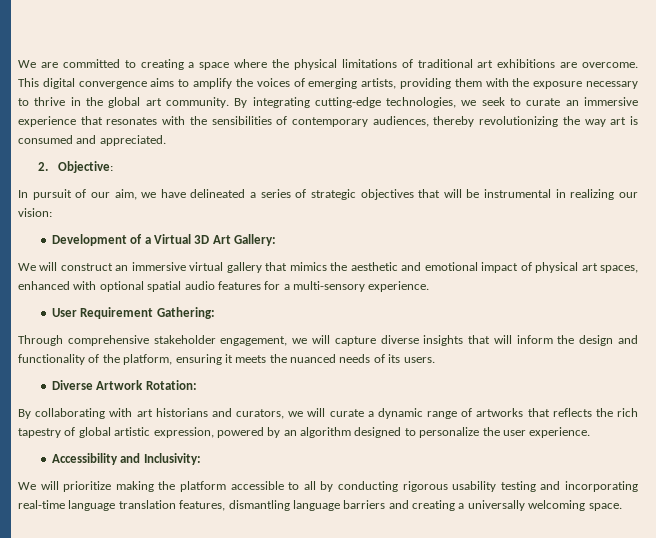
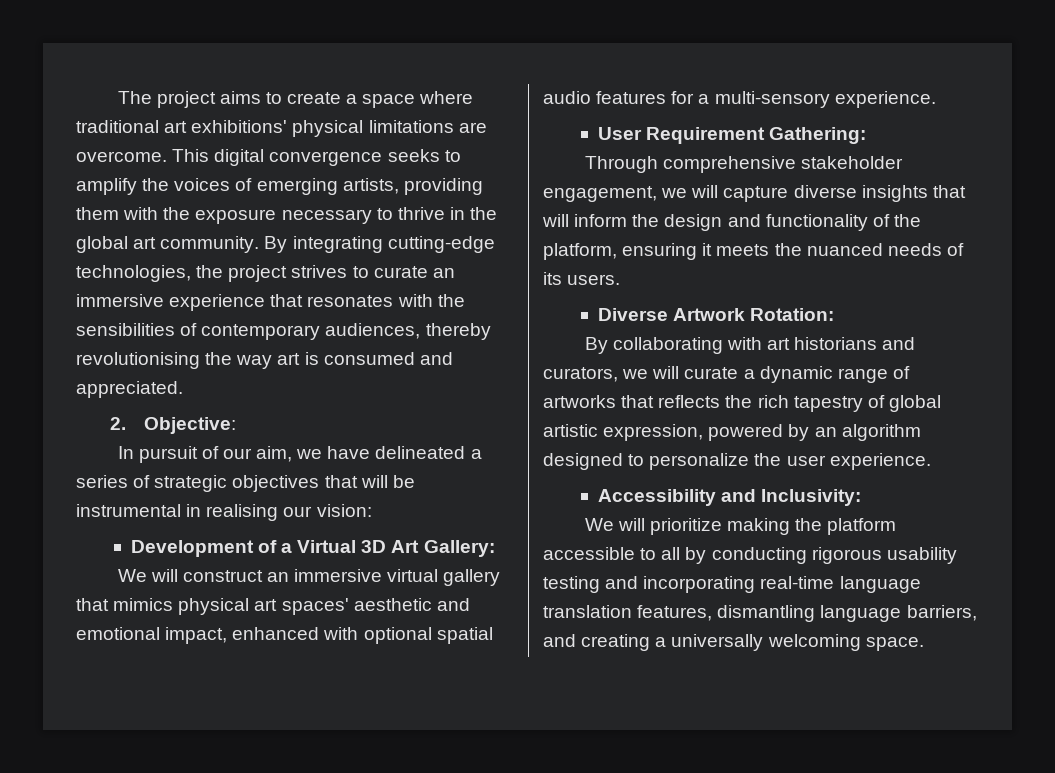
[18,59,556,70] We are committed to creating a space where the physical limitations of traditional art exhibitions -> [117,91,474,108] [76,120,454,137] The project aims to create a space where traditional art exhibitions' physical limitations
[150,78,175,87] aims -> [387,149,440,162] seeks
[461,97,505,106] we seek -> [196,265,348,282] the project strives
[479,116,559,127] revolutionizing -> [76,352,200,369] revolutionising
[570,189,615,200] realizing -> [206,504,279,521] realising
[330,262,639,273] the aesthetic and emotional impact of physical art spaces, -> [178,598,470,615] [76,627,228,644] physical art spaces' aesthetic and emotional impact,
[343,500,386,509] barriers -> [906,605,977,621] barriers,

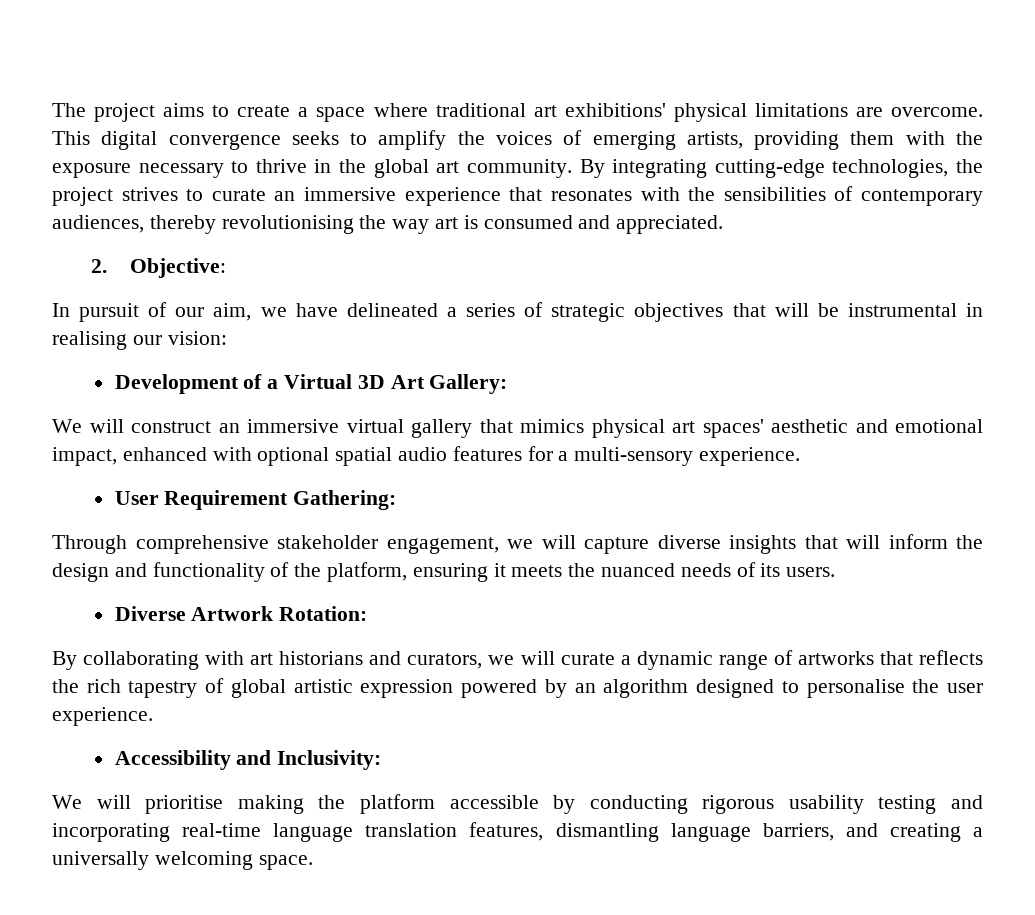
[603,424,704,441] expression, -> [360,679,454,698] expression
[649,453,750,470] personalize -> [806,679,905,698] personalise
[649,518,722,535] prioritize -> [145,795,224,814] prioritise
[640,547,681,560] to all -> (539, 802) none

